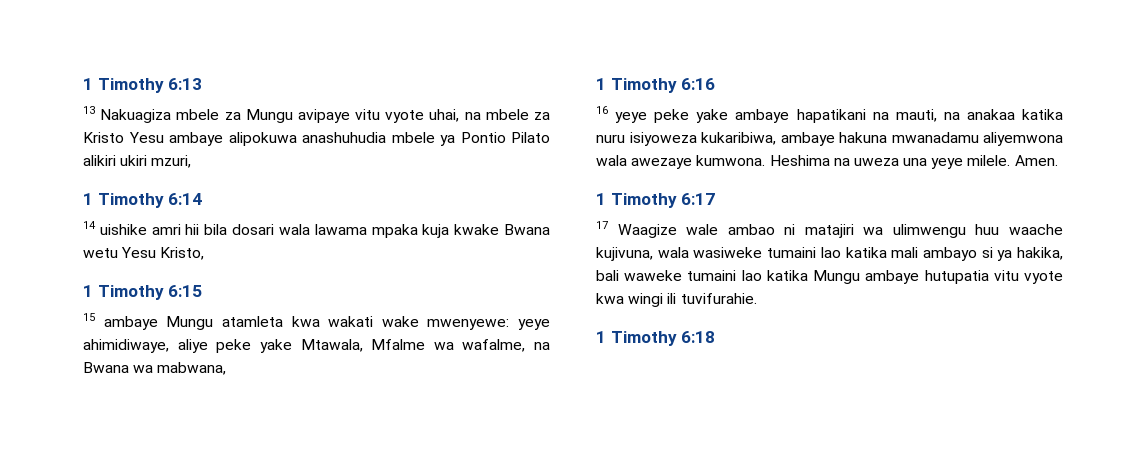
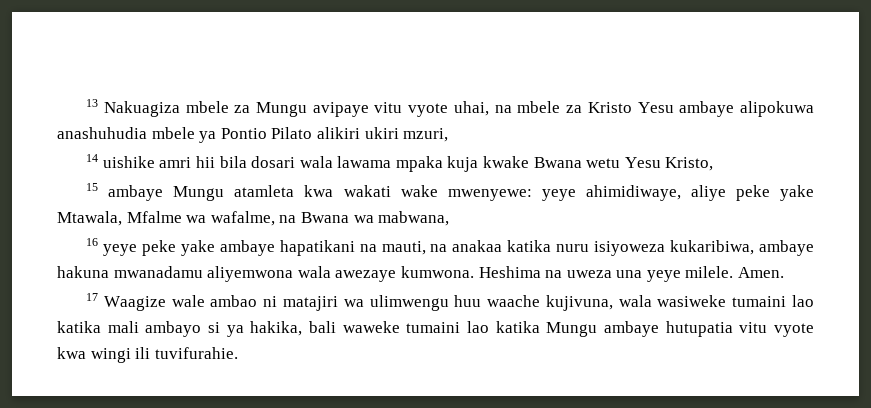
[83,78,203,93] 1 Timothy 6:13 // -> (86, 103) none
[83,193,203,208] // 1 Timothy 6:14 -> (449, 135) none
[83,285,203,300] // 1 Timothy 6:15 -> (714, 164) none
[596,78,716,93] // 1 Timothy 6:16 -> (450, 218) none
[596,193,716,208] // 1 Timothy 6:17 -> (785, 272) none
[596,331,716,346] // 1 Timothy 6:18 -> (238, 353) none

